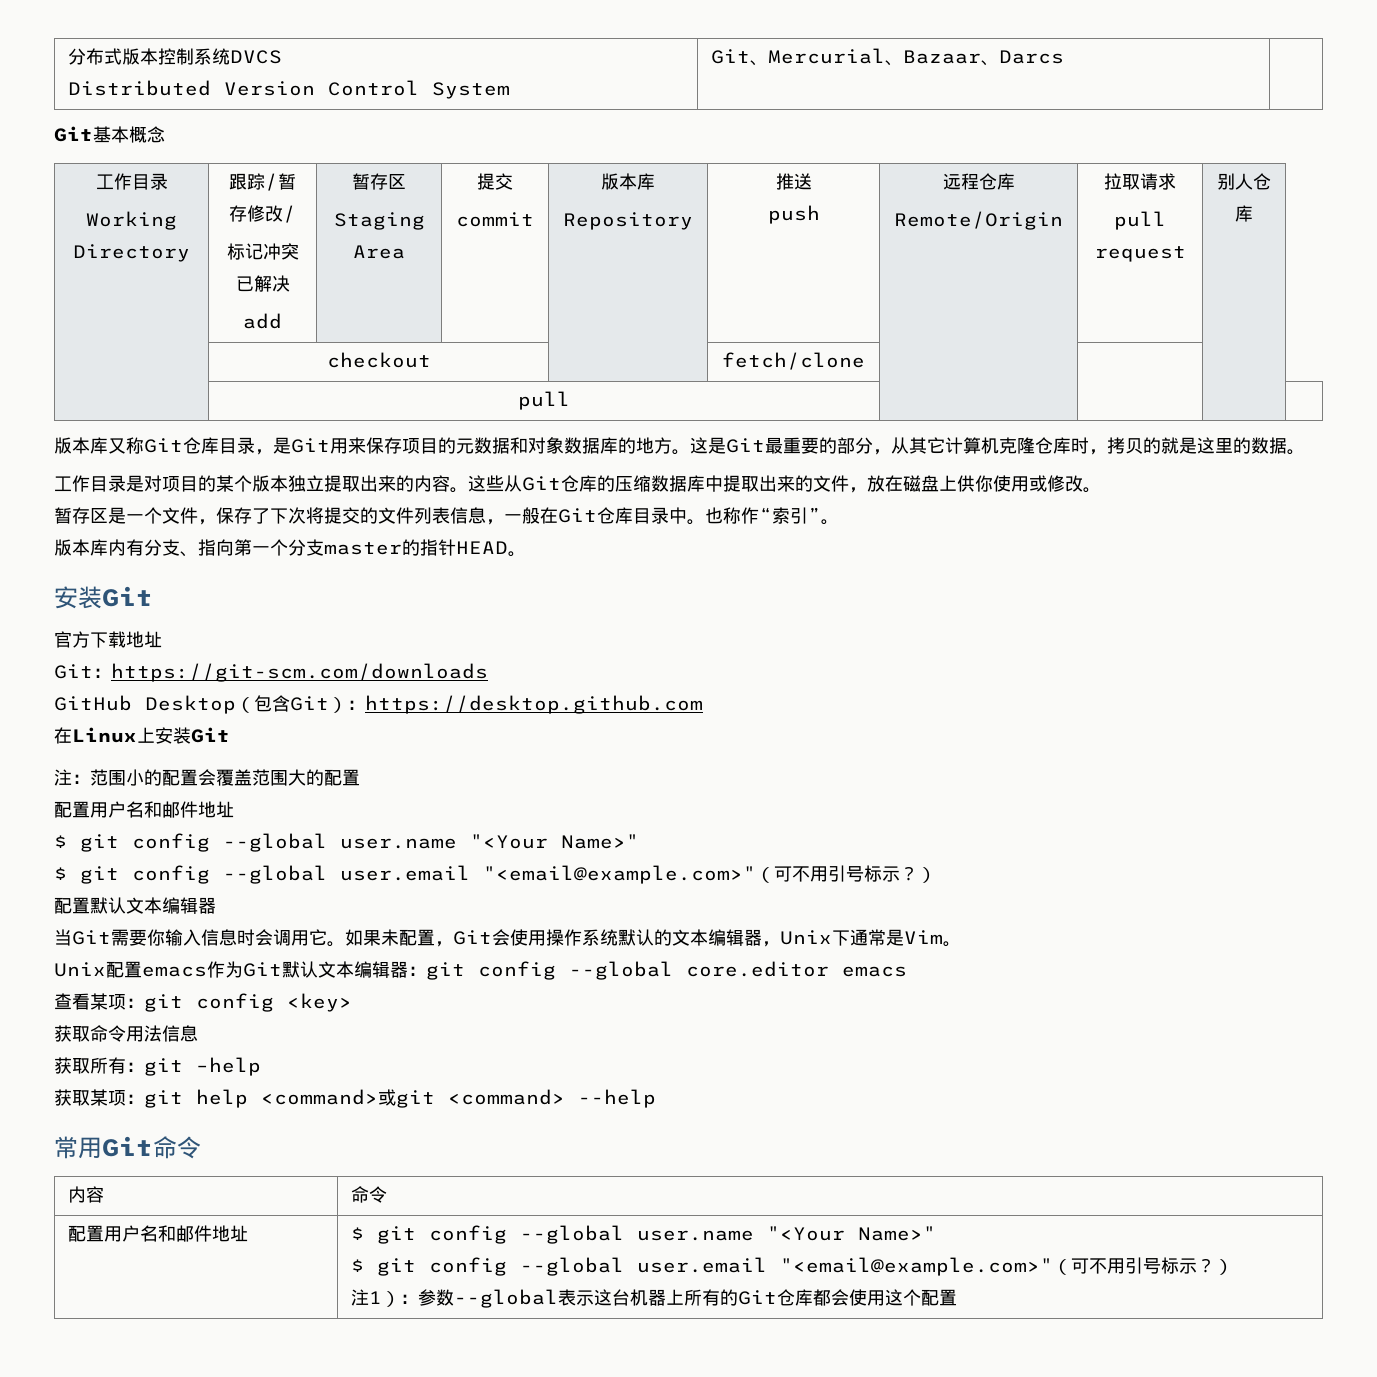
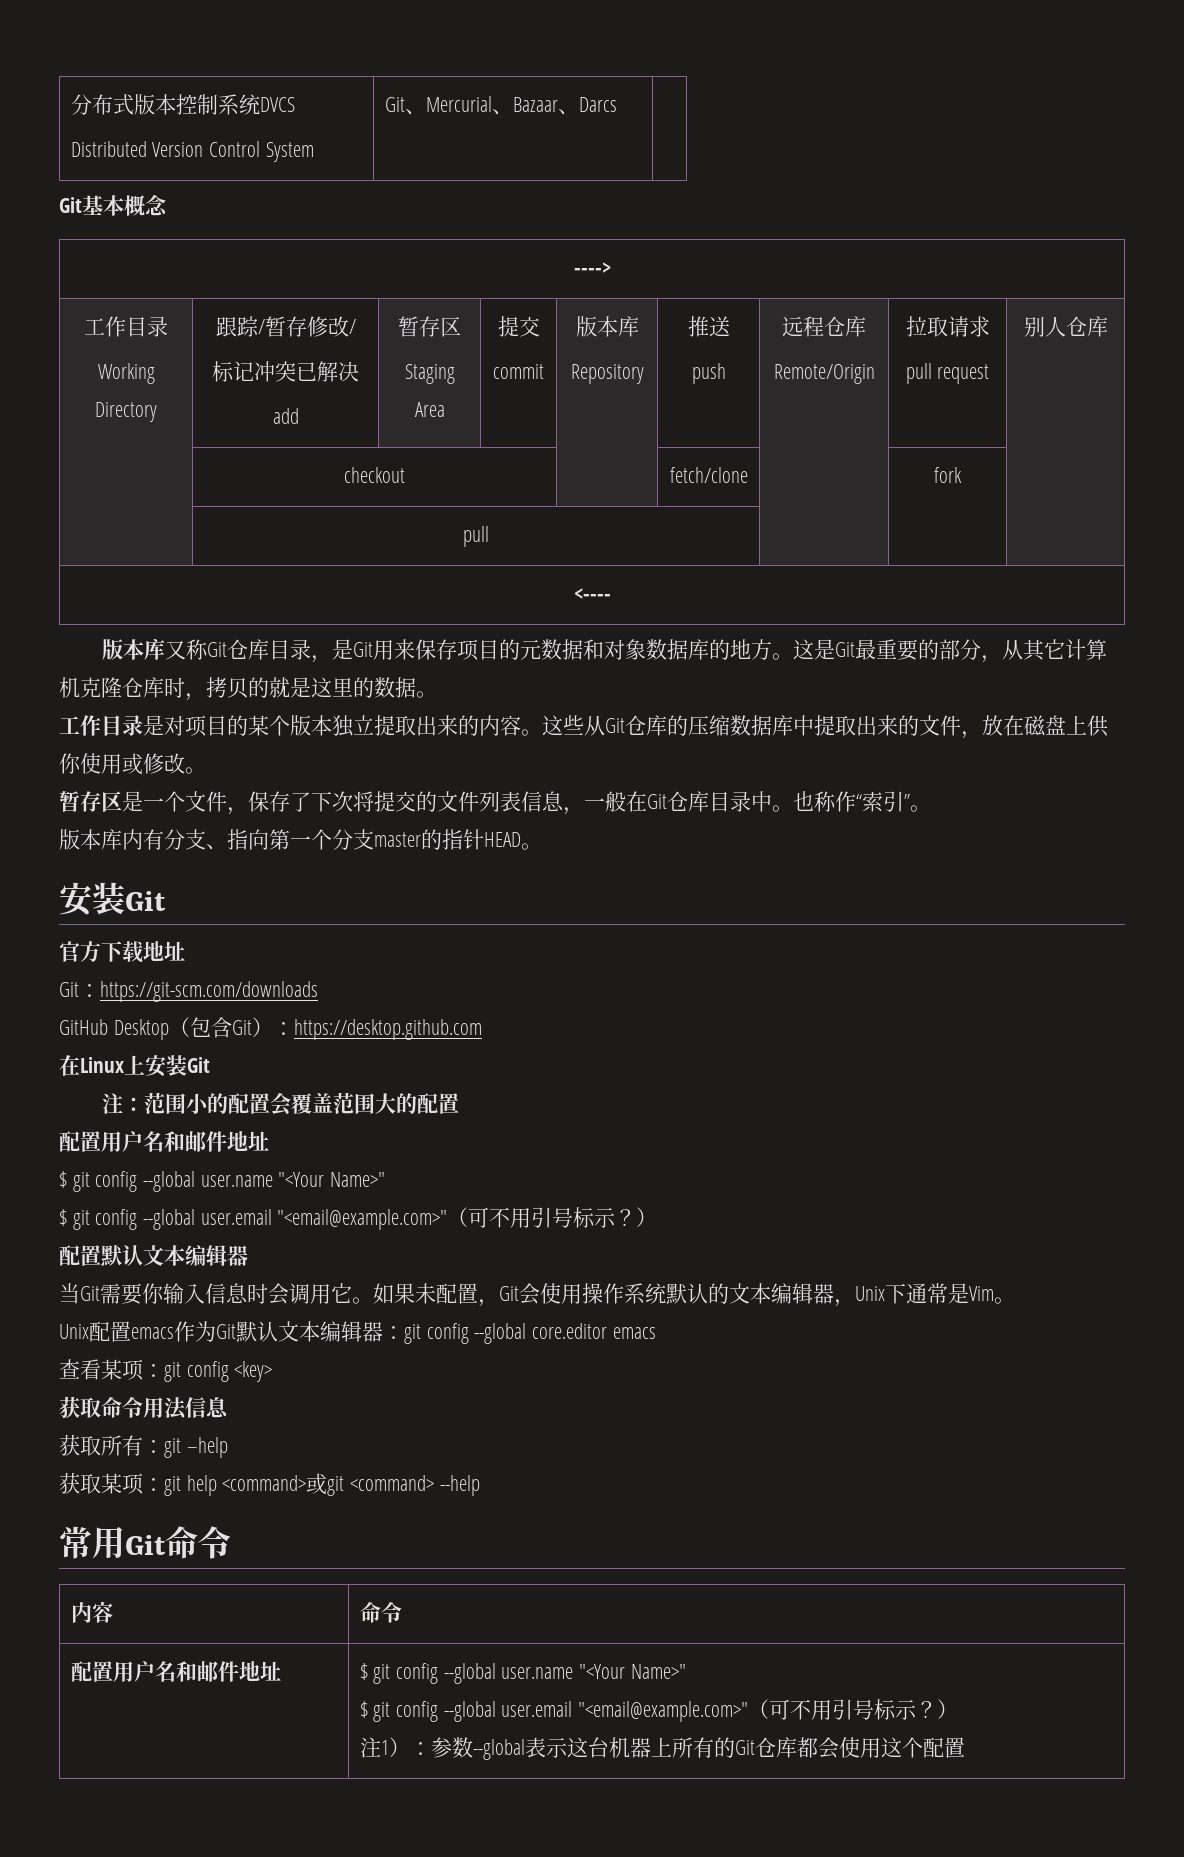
(165, 134) none -> [573,262,611,275] // ---->
(865, 361) none -> [934,467,962,483] fork
(570, 400) | -> [573,588,611,601] // <----

